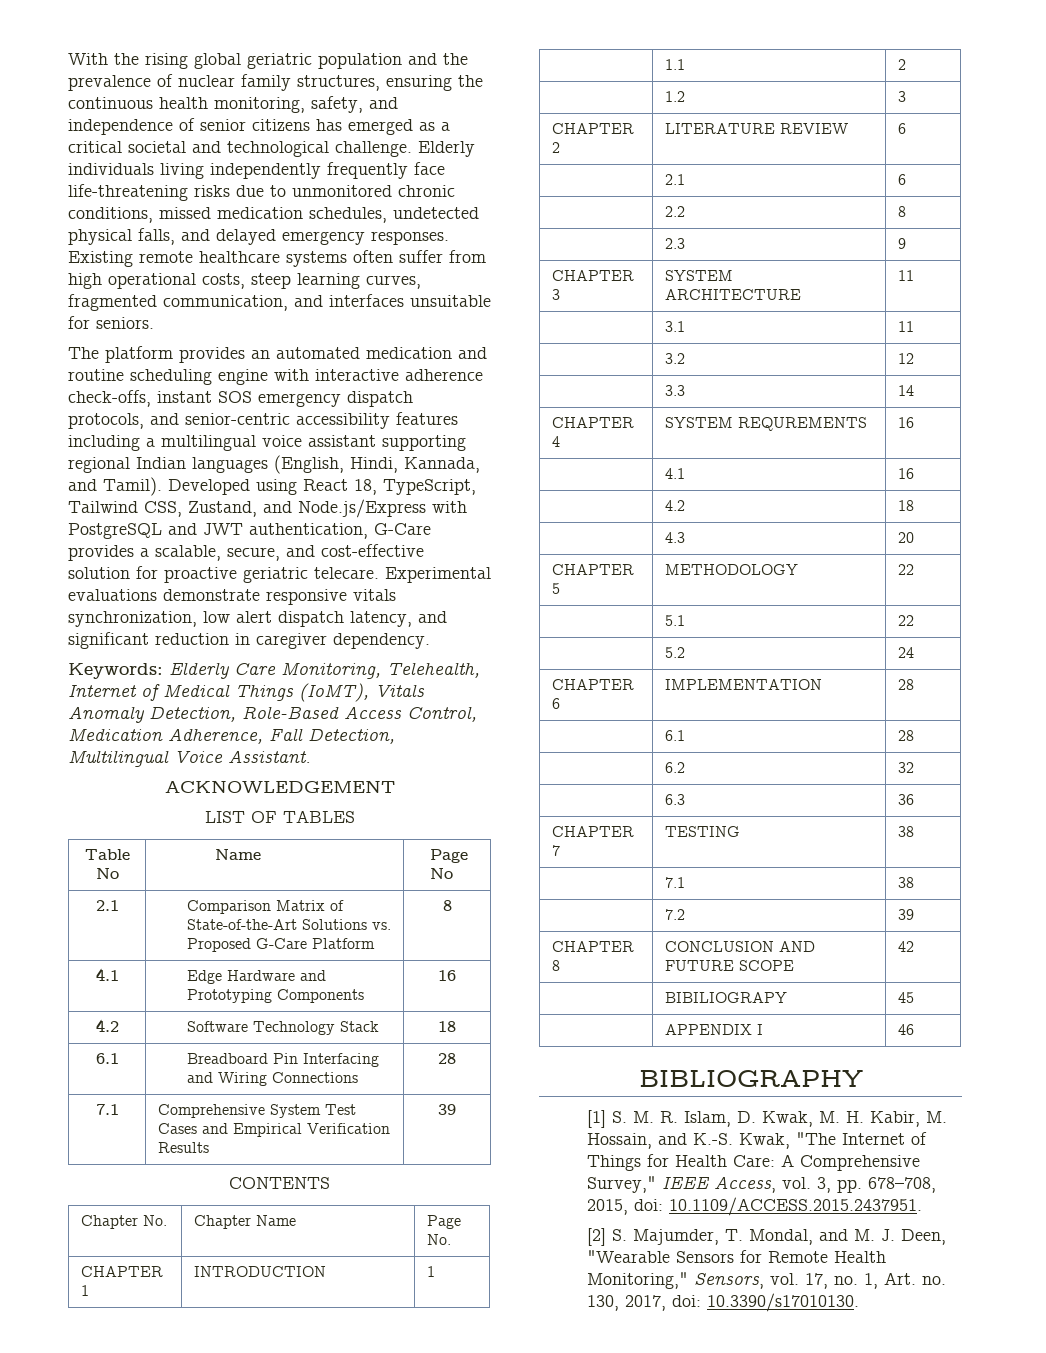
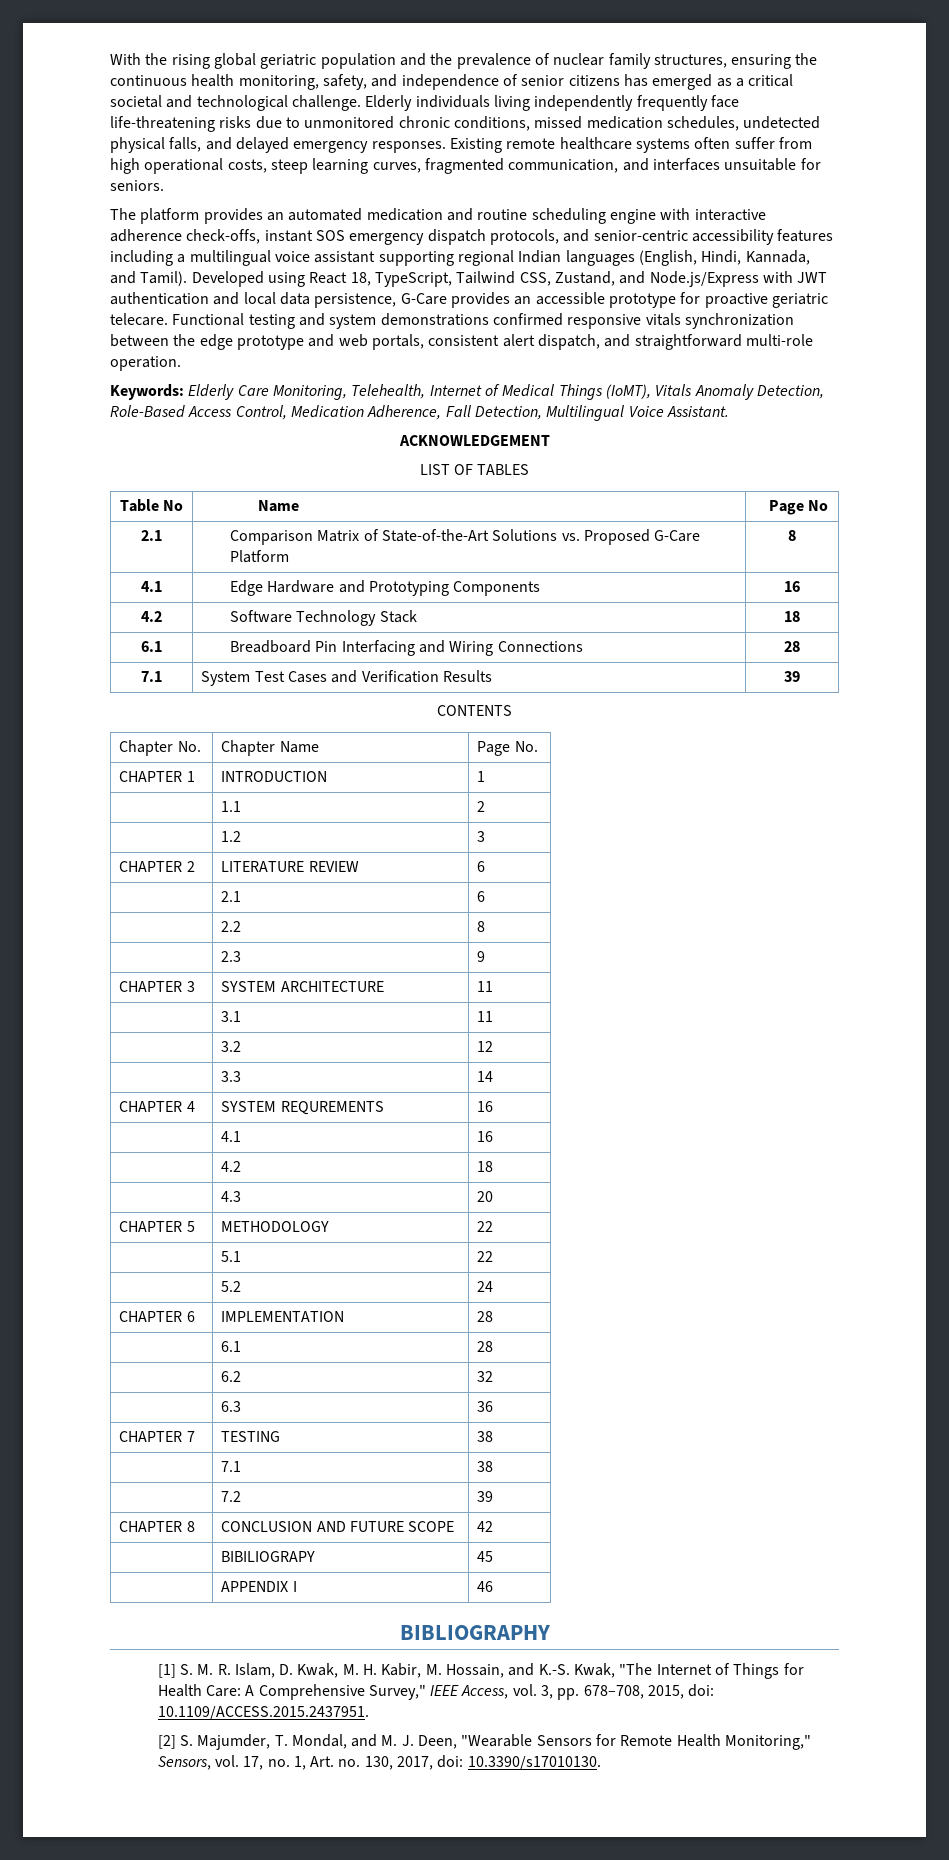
[68,523,431,539] [68,544,424,561] [68,566,491,583] [68,589,396,605] [68,611,447,627] [68,632,430,649] PostgreSQL and JWT authentication, G-Care provides a scalable, secure, and cost-effective solution for proactive geriatric telecare. Experimental evaluations demonstrate responsive vitals synchronization, low alert dispatch latency, and significant reduction in caregiver dependency. -> [797,272,828,283] [110,292,828,308] [110,313,794,329] [110,334,813,350] [110,356,181,371] JWT authentication and local data persistence, G-Care provides an accessible prototype for proactive geriatric telecare. Functional testing and system demonstrations confirmed responsive vitals synchronization between the edge prototype and web portals, consistent alert dispatch, and straightforward multi-role operation.
[157,1104,265,1118] Comprehensive -> (162, 676) none
[232,1123,302,1137] Empirical -> (358, 676) none

